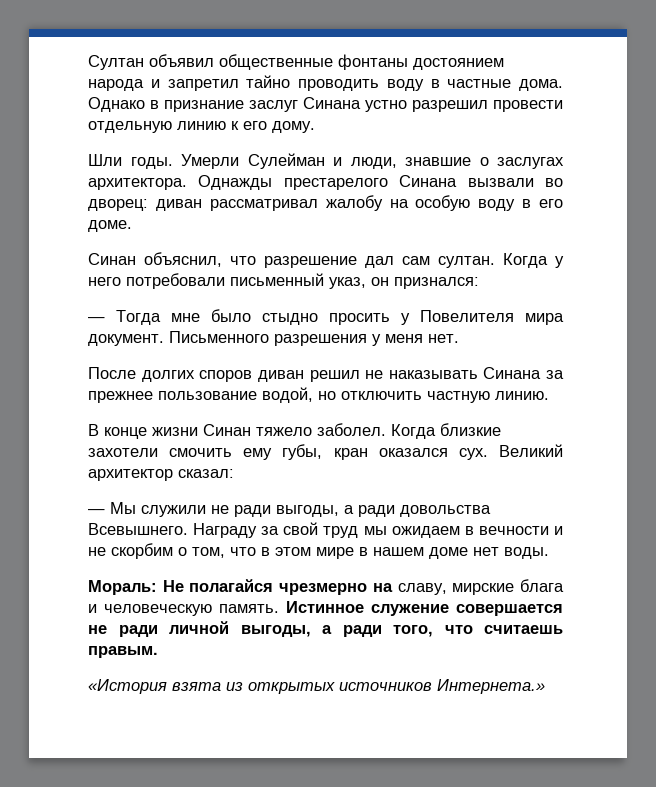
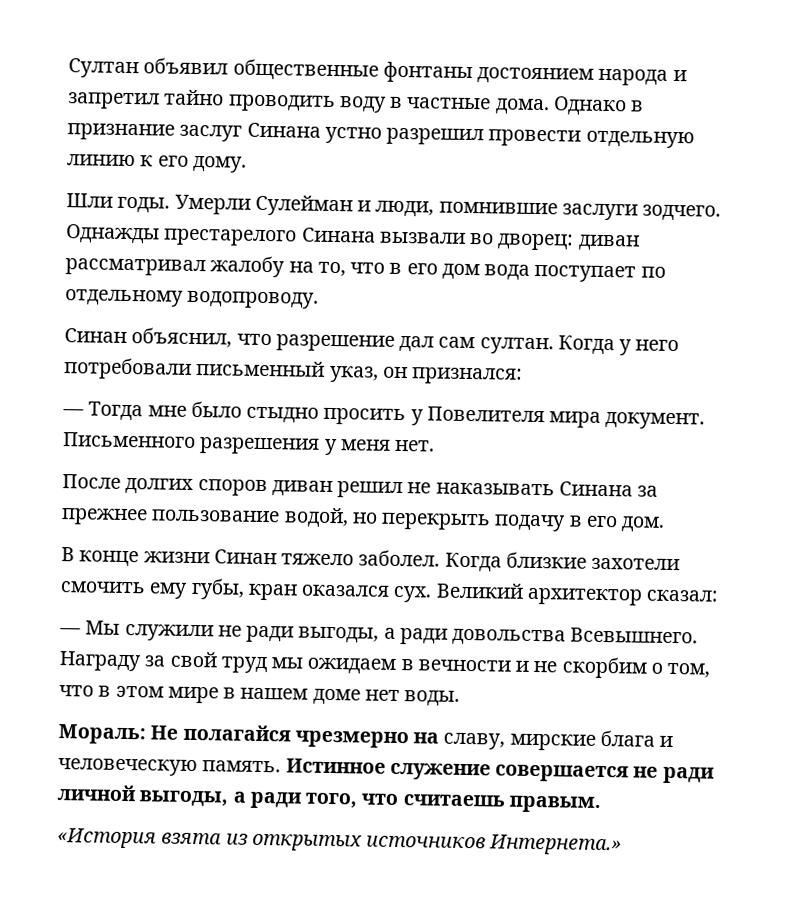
[405,157,564,169] [88,178,187,190] знавшие о заслугах архитектора. -> [438,201,722,221] помнившие заслуги зодчего.
[415,195,563,211] [88,220,132,232] особую воду в его доме. -> [317,261,666,283] [65,289,320,309] то, что в его дом вода поступает по отдельному водопроводу.
[341,391,549,403] отключить частную линию. -> [381,512,666,532] перекрыть подачу в его дом.

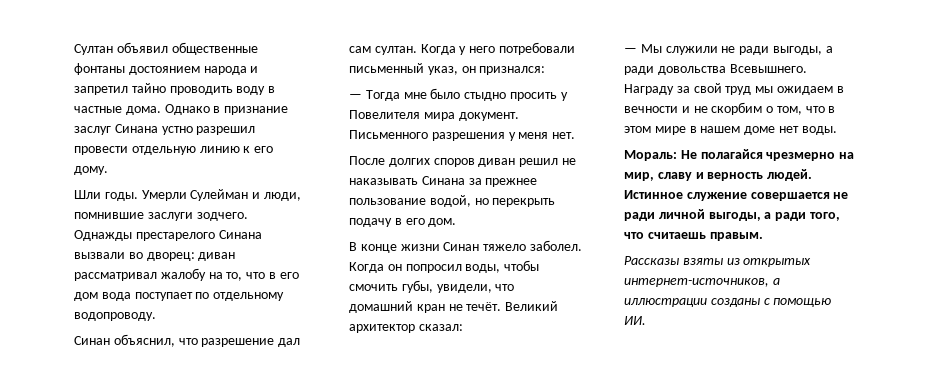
[505,551,681,571] [60,577,432,603] близкие захотели смочить ему губы, кран оказался сух. -> [387,260,540,273] [349,280,515,293] [349,301,502,313] он попросил воды, чтобы смочить губы, увидели, что домашний кран не течёт.
[443,729,674,751] [58,758,282,777] славу, мирские блага и человеческую память. -> [624,169,813,181] мир, славу и верность людей.
[57,828,623,856] «История взята из открытых источников Интернета.» -> [624,256,812,267] [624,278,780,287] [624,298,832,307] [624,316,646,325] Рассказы взяты из открытых интернет-источников, а иллюстрации созданы с помощью ИИ.

